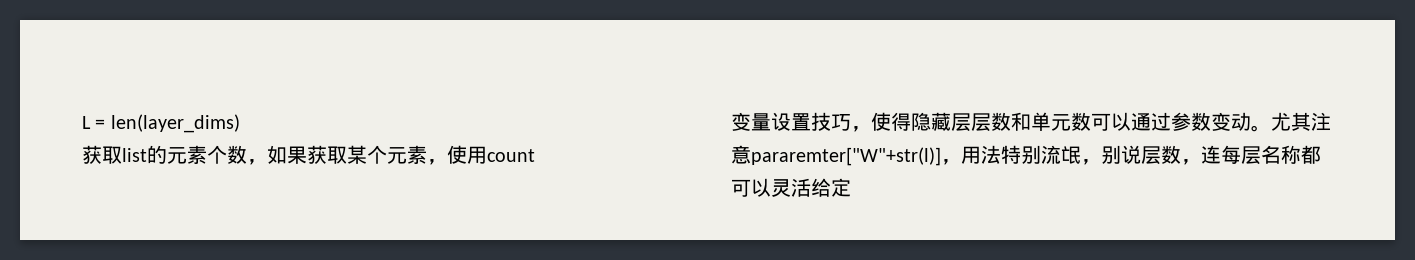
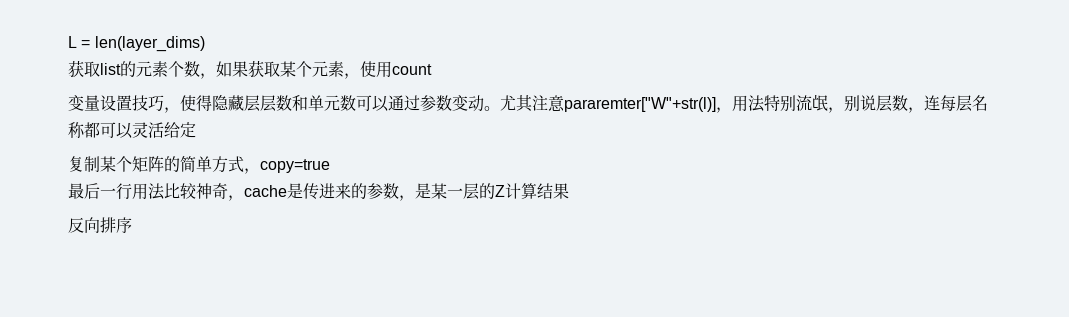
(851, 187) none -> [68,156,330,174] [68,183,569,201] [68,217,132,233] // 复制某个矩阵的简单方式，copy=true // 最后一行用法比较神奇，cache是传进来的参数，是某一层的Z计算结果 // 反向排序

